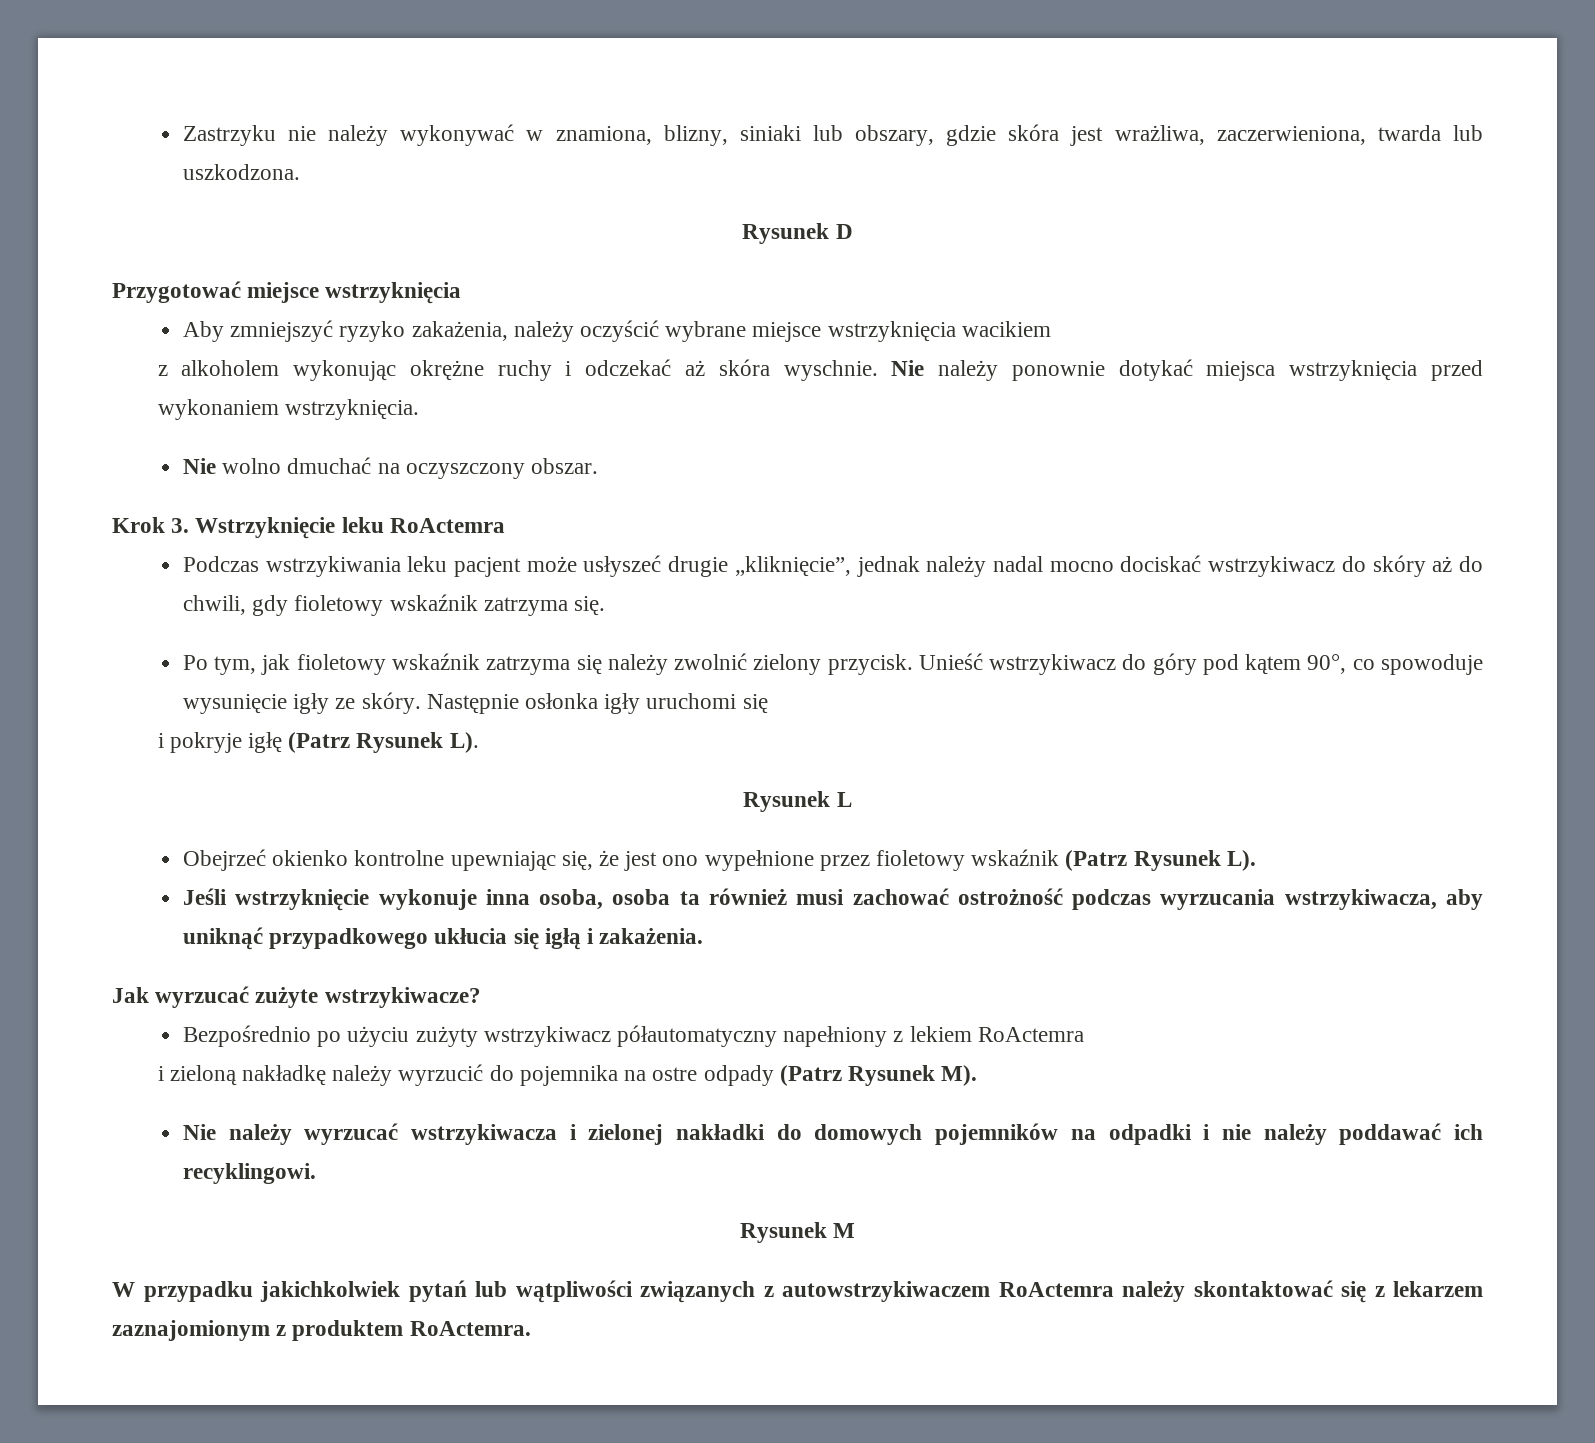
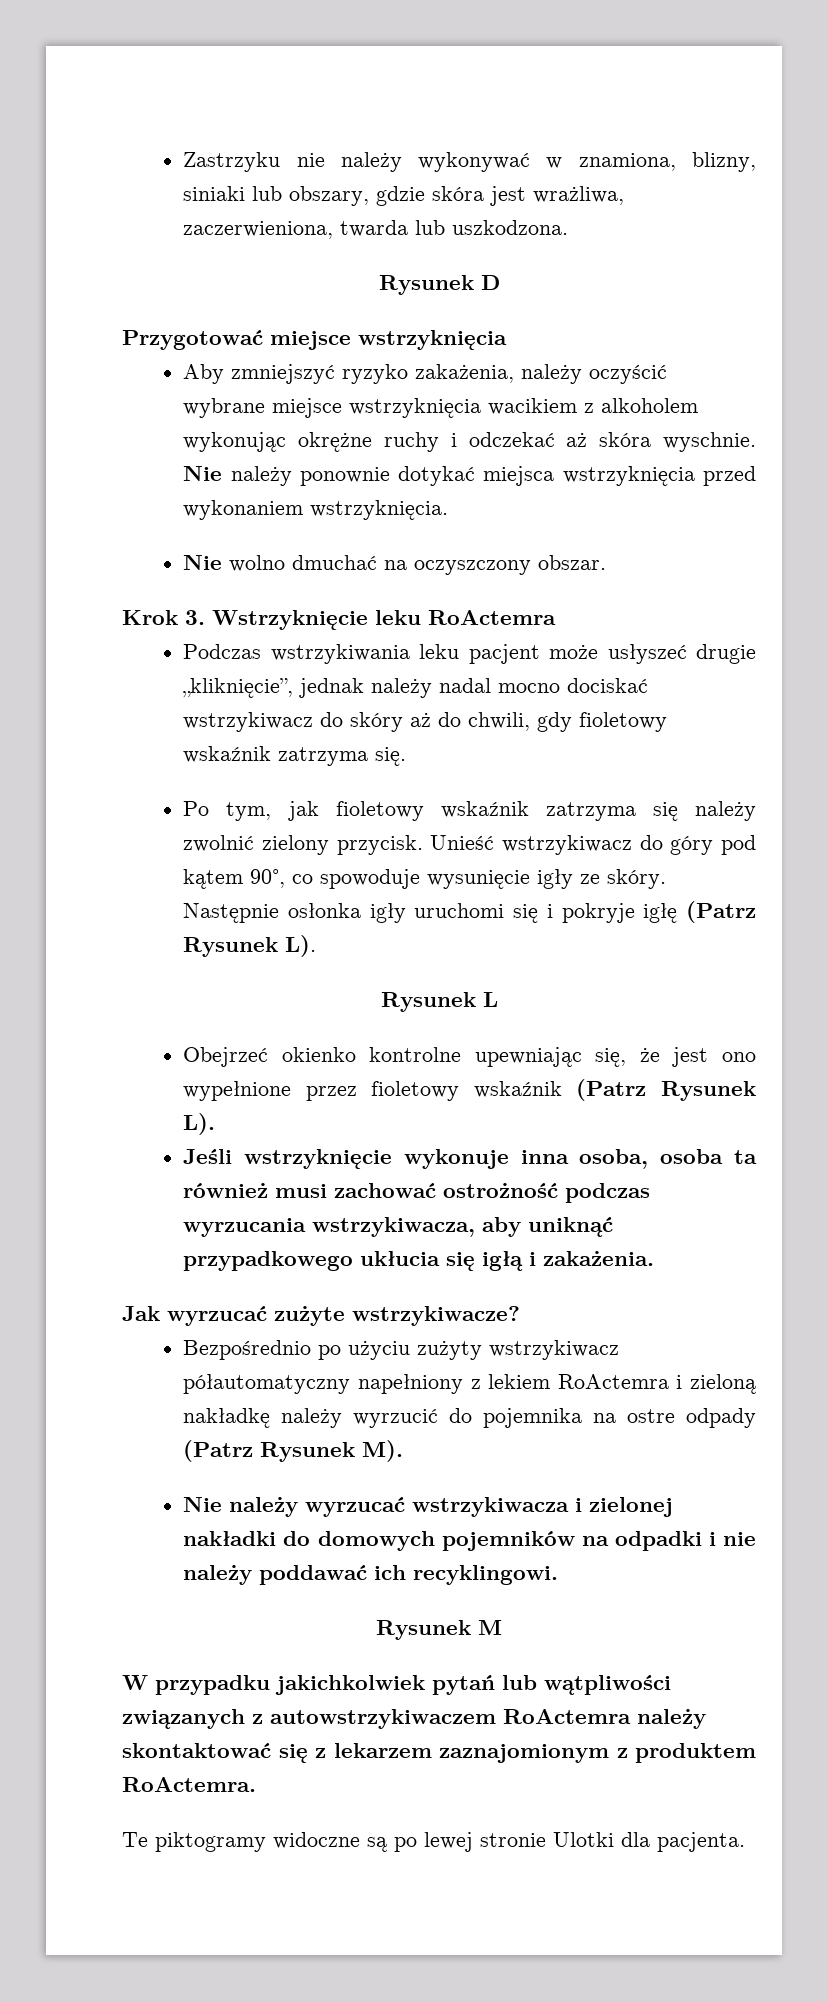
(1051, 329) // -> (578, 406) none
(768, 704) // -> (539, 913) none
(1084, 1034) // -> (669, 1381) none
(531, 1328) none -> [122,1832,745,1852] // Te piktogramy widoczne są po lewej stronie Ulotki dla pacjenta.

